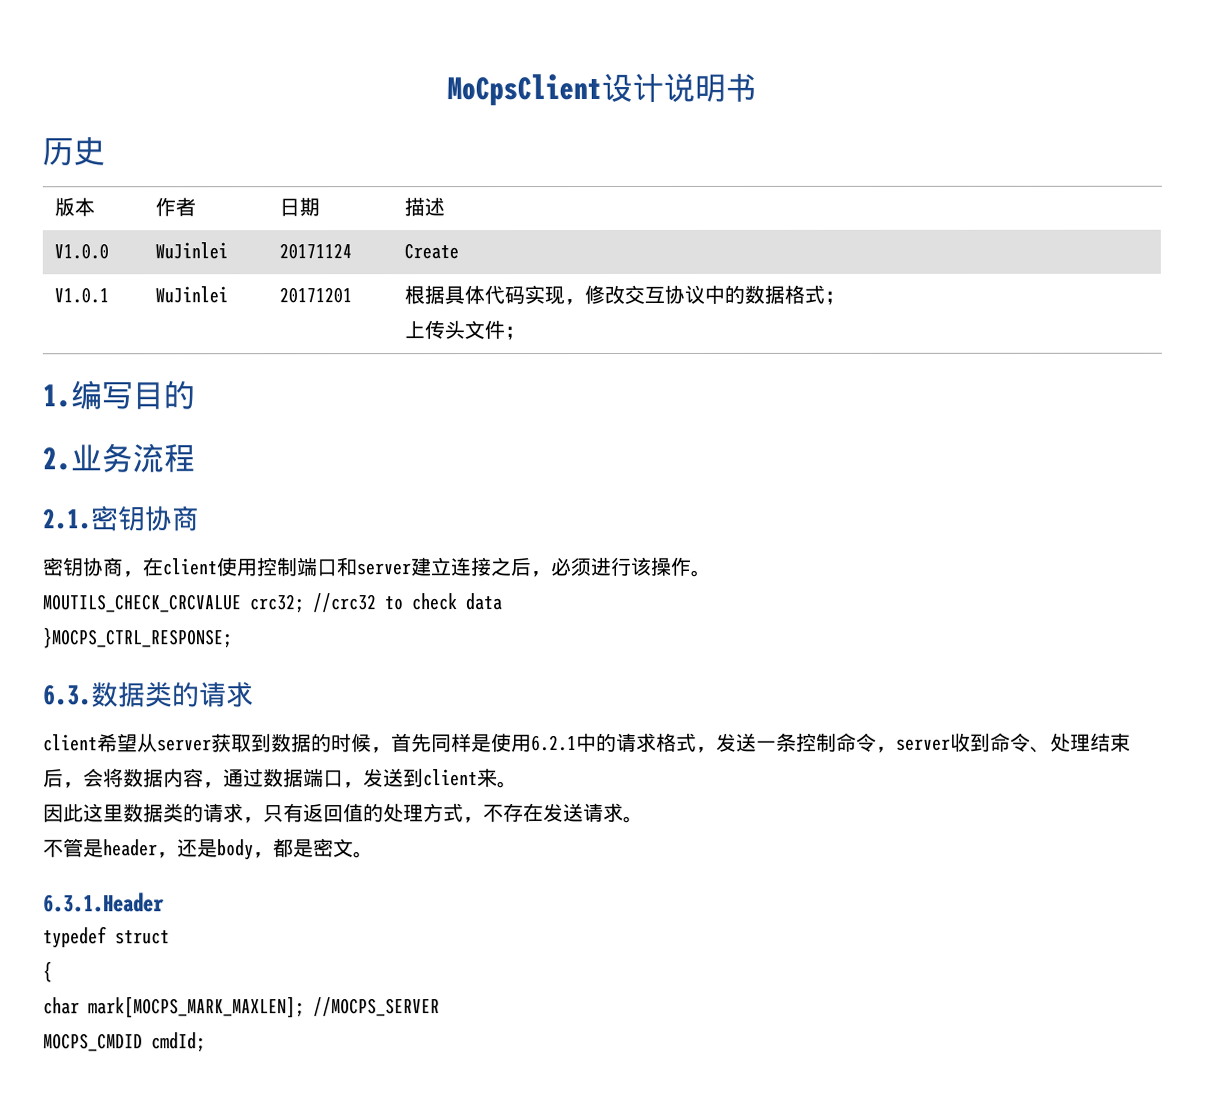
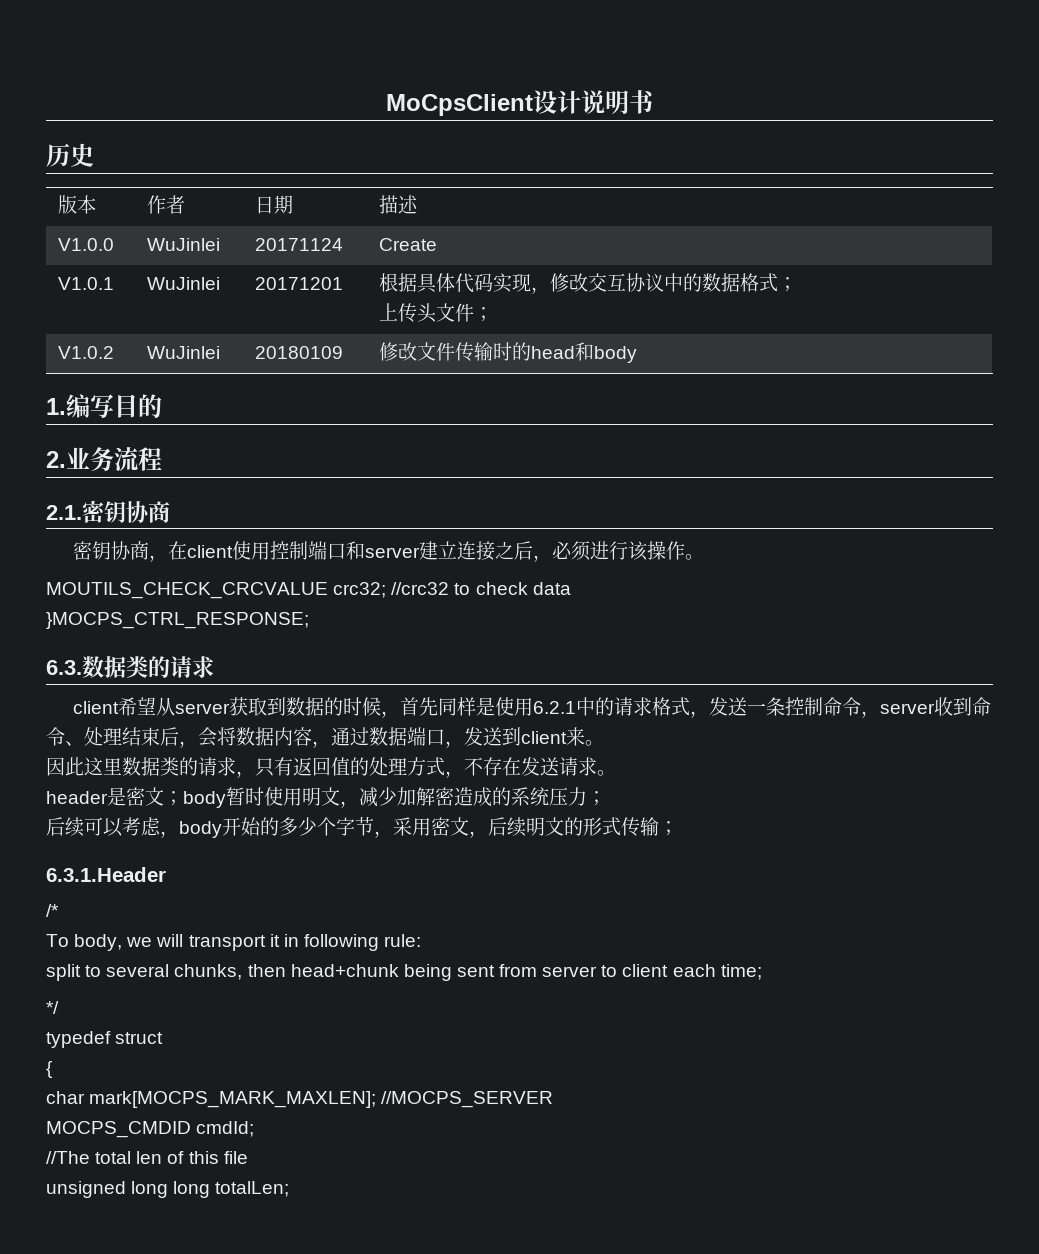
(526, 333) none -> [58,346,115,359] [147,346,221,359] [255,346,344,359] [379,342,638,363] // V1.0.2 | WuJinlei | 20180109 | 修改文件传输时的head和body
[43,838,374,861] [43,892,165,913] 不管是header，还是body，都是密文。 // 6.3.1.Header -> [46,787,606,808] [46,816,678,838] [46,867,166,882] [46,904,59,917] [46,934,422,951] [46,964,762,981] [46,1001,59,1014] header是密文；body暂时使用明文，减少加解密造成的系统压力； // 后续可以考虑，body开始的多少个字节，采用密文，后续明文的形式传输； // 6.3.1.Header // /* // To body, we will transport it in following rule: // split to several chunks, then head+chunk being sent from server to client each time; // */
(206, 1042) none -> [46,1151,248,1164] [46,1181,290,1198] // //The total len of this file // unsigned long long totalLen;

